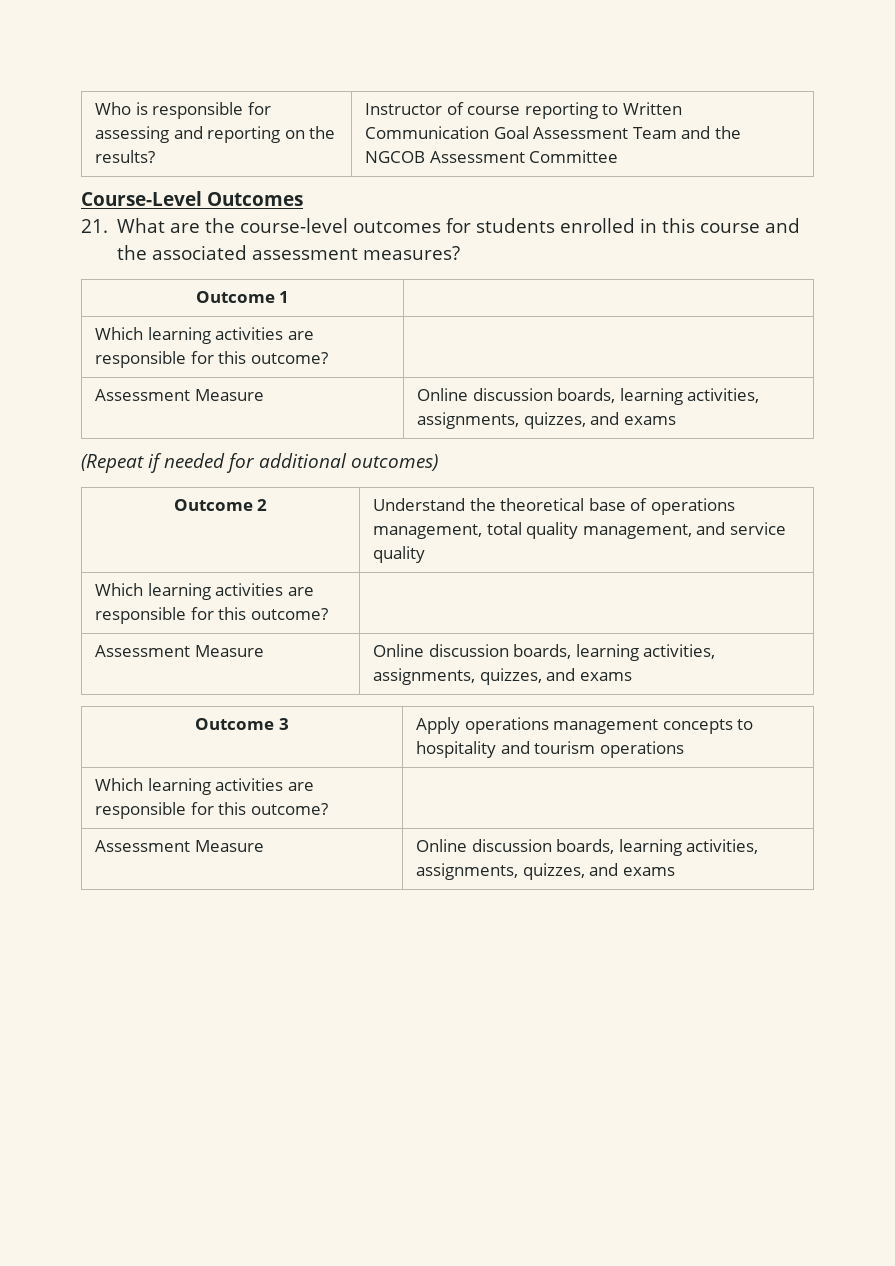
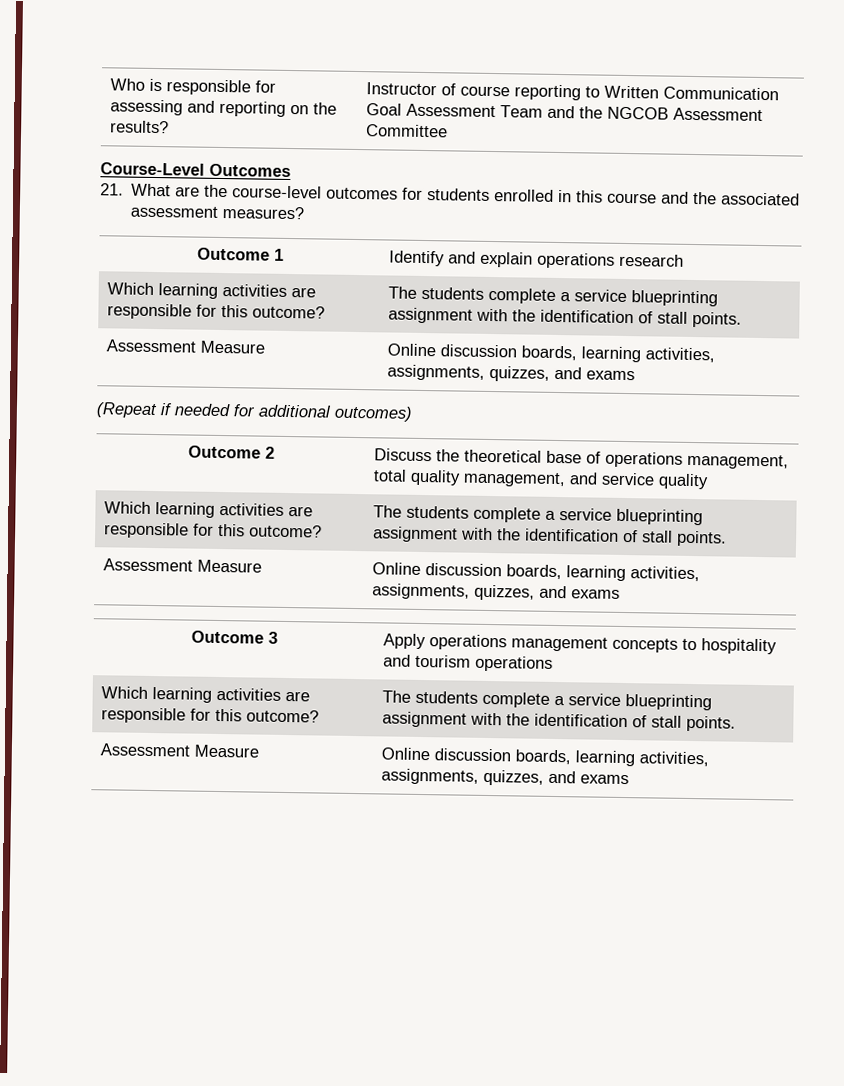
[95,327,314,344] [95,351,328,368] // Which learning activities are responsible for this outcome? | -> [389,250,685,269] [107,282,317,299] [107,303,326,320] [388,286,719,307] [388,307,743,328] Identify and explain operations research // Which learning activities are responsible for this outcome? | The students complete a service blueprinting assignment with the identification of stall points.
[373,498,466,511] Understand -> [374,448,433,462] Discuss
(328, 614) none -> [373,505,704,526] [373,526,728,547] The students complete a service blueprinting assignment with the identification of stall points.
(328, 809) none -> [382,690,713,711] [382,711,737,732] The students complete a service blueprinting assignment with the identification of stall points.

